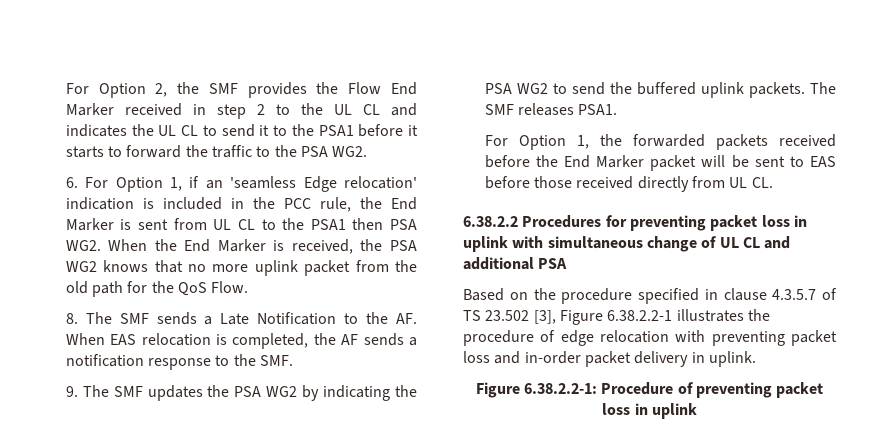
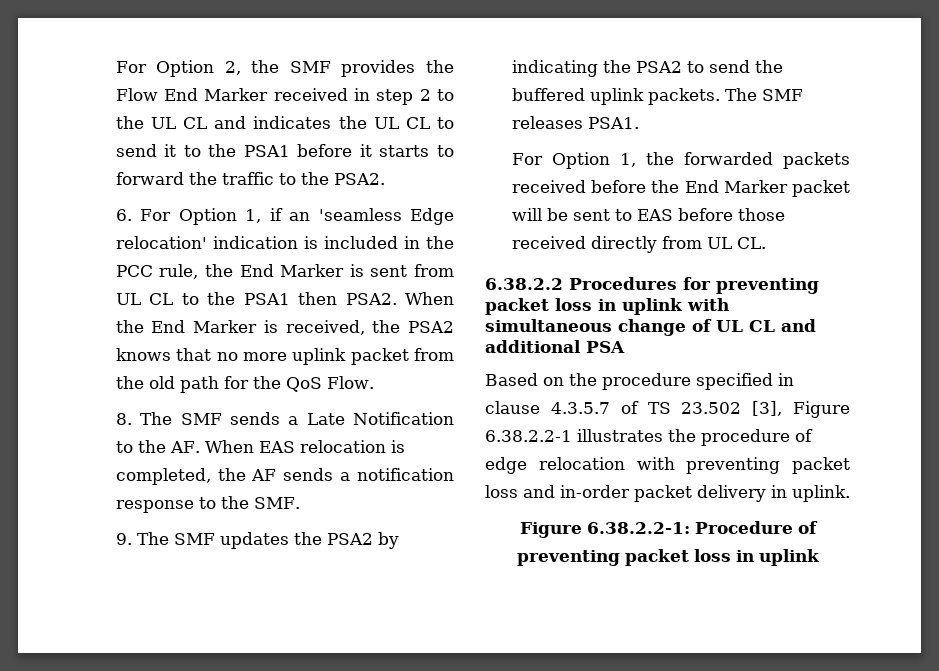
[301,146,368,157] PSA WG2. -> [333,173,385,185] PSA2.
[390,219,417,230] [65,240,101,251] PSA WG2. -> [345,293,397,305] PSA2.
[390,240,417,251] [65,261,97,272] PSA WG2 -> [408,321,455,333] PSA2
[234,386,298,397] PSA WG2 -> [326,533,373,545] PSA2
[484,83,548,94] PSA WG2 -> [635,61,682,73] PSA2

